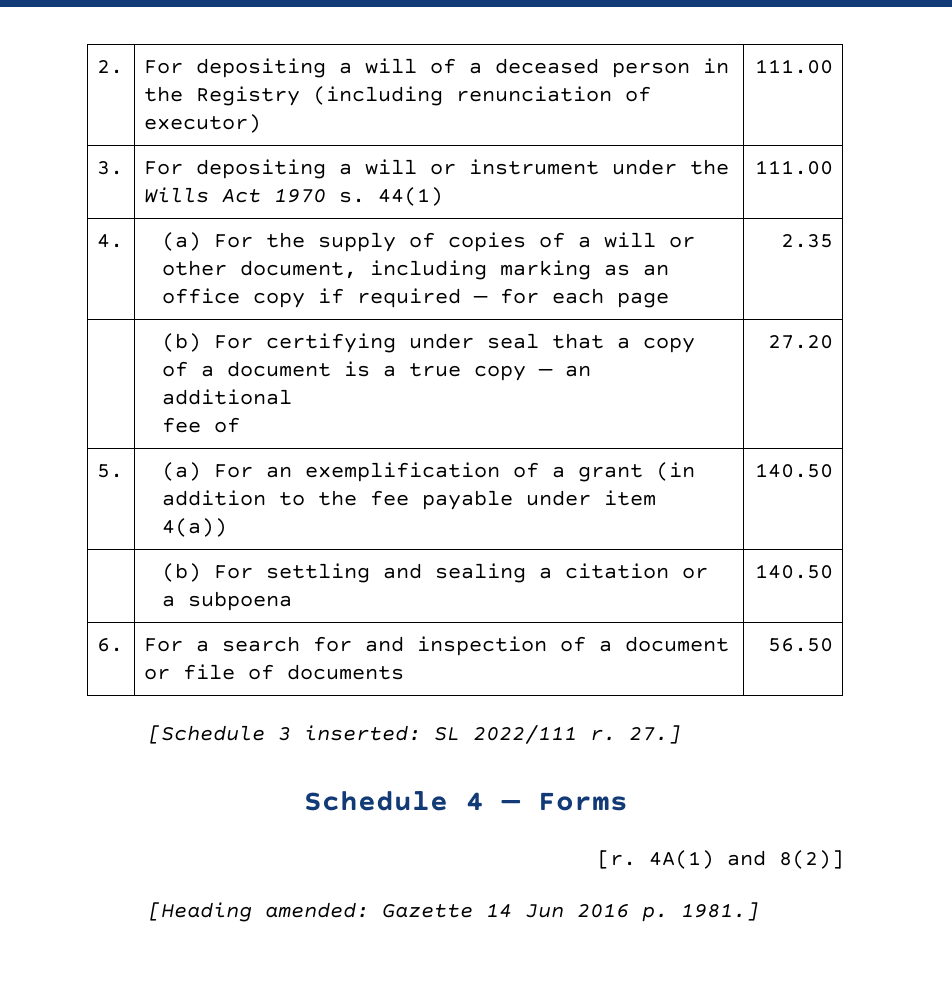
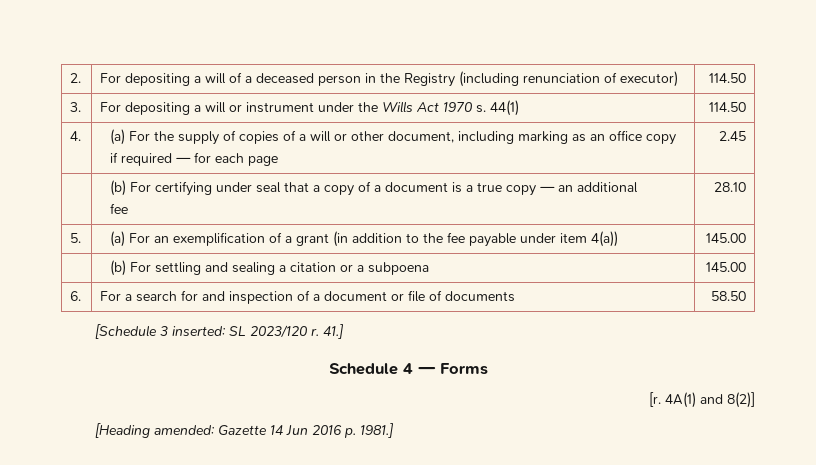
[754,59,833,74] 111.00 -> [708,73,746,83] 114.50
[754,160,833,175] 111.00 -> [708,102,746,112] 114.50
[780,234,833,248] 2.35 -> [718,131,746,141] 2.45
[214,417,241,433] [767,335,833,349] of | 27.20 -> [713,182,746,192] | 28.10
[754,463,833,478] 140.50 -> [705,233,746,243] 145.00
[754,564,833,579] 140.50 -> [705,262,746,272] 145.00
[767,638,833,652] 56.50 -> [710,291,746,301] 58.50
[472,725,681,744] 2022/111 r. 27.] -> [249,324,344,339] 2023/120 r. 41.]

